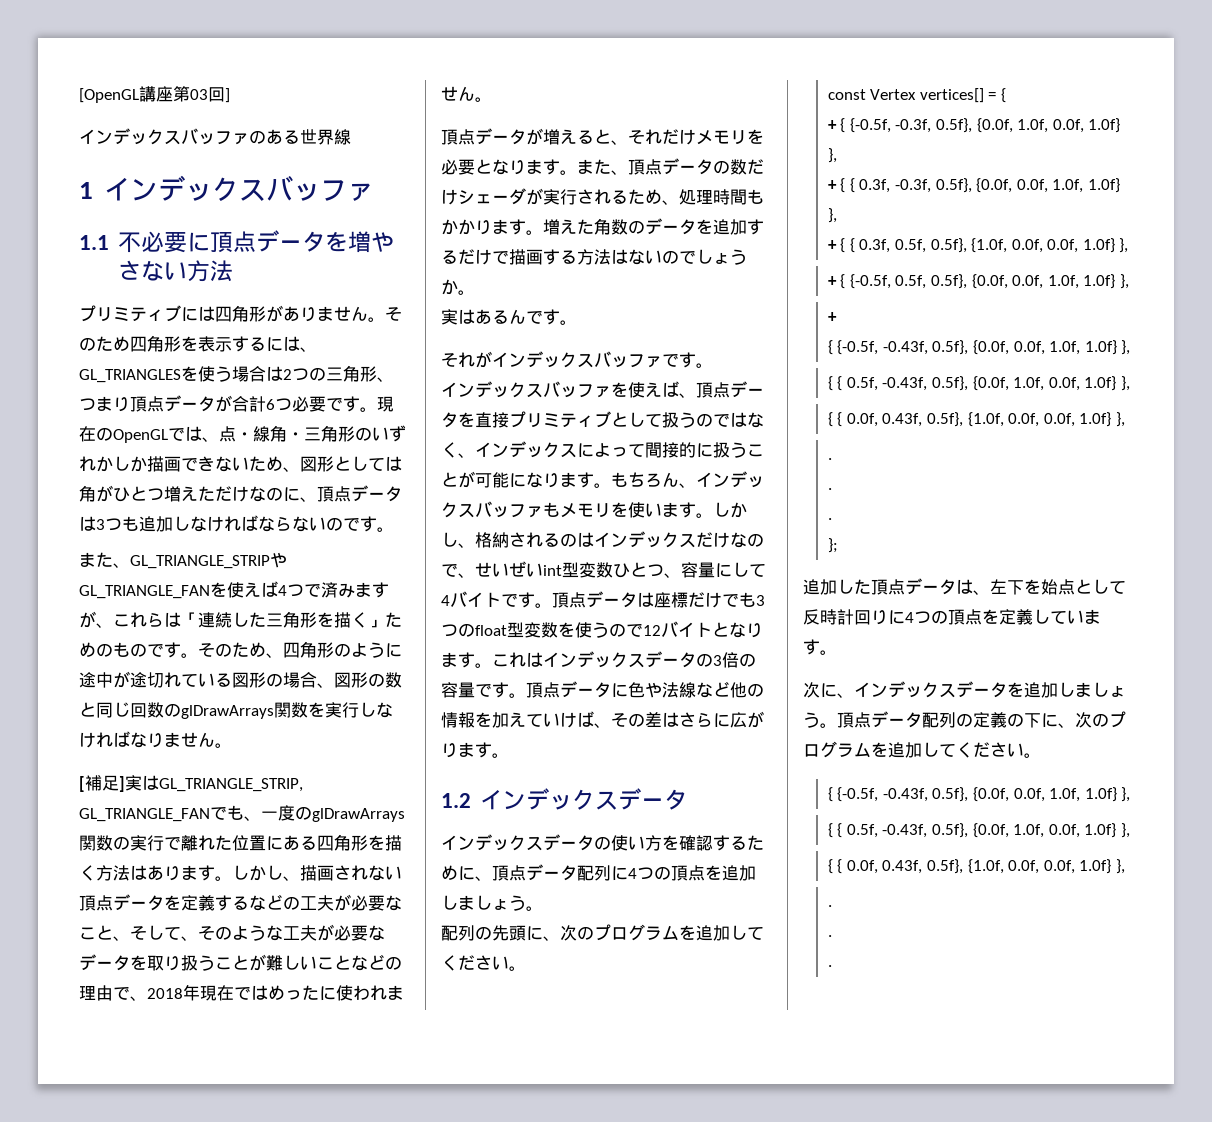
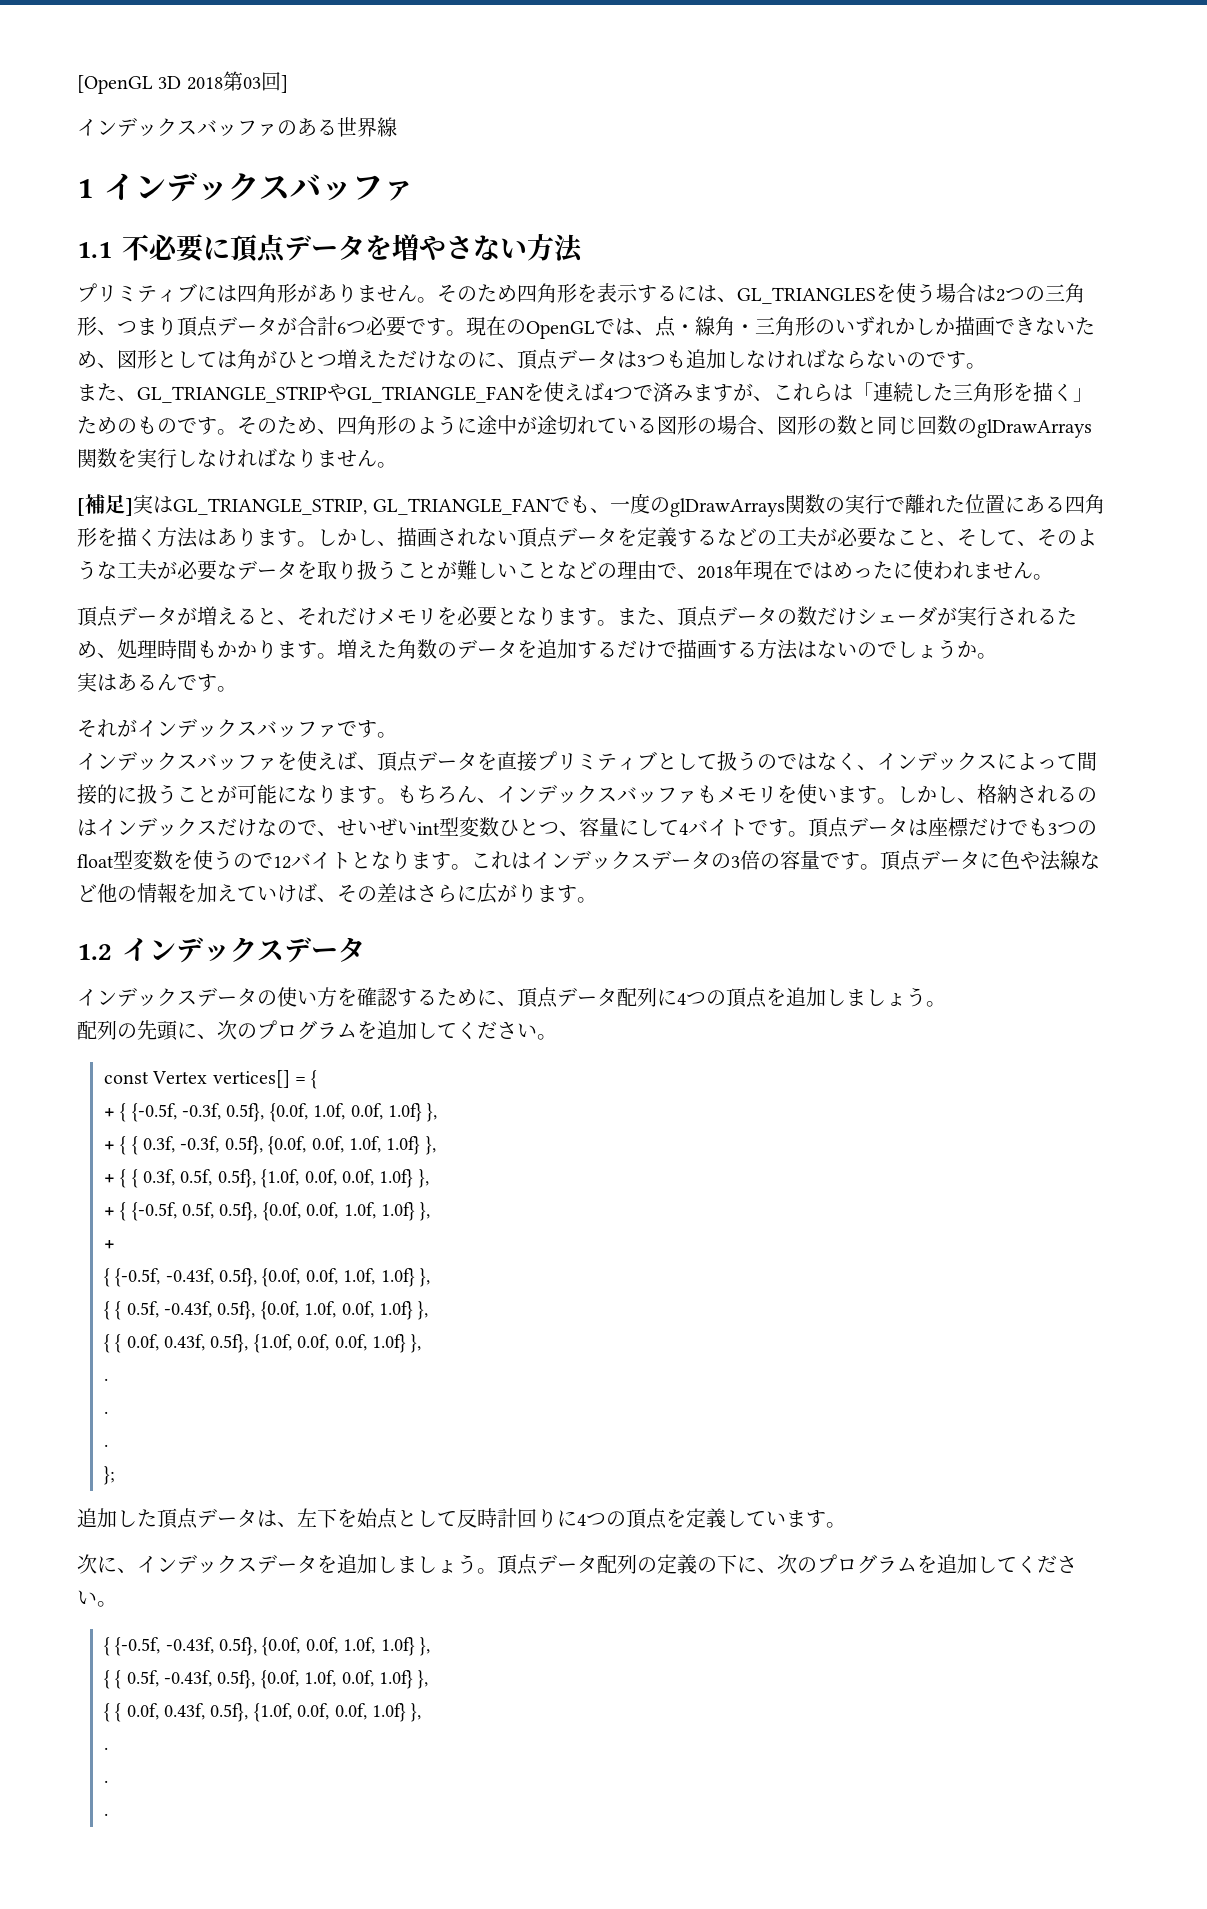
[139,86,173,102] 講座 -> [158,76,223,90] 3D 2018

